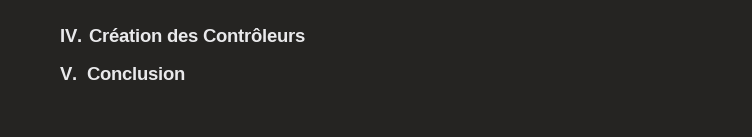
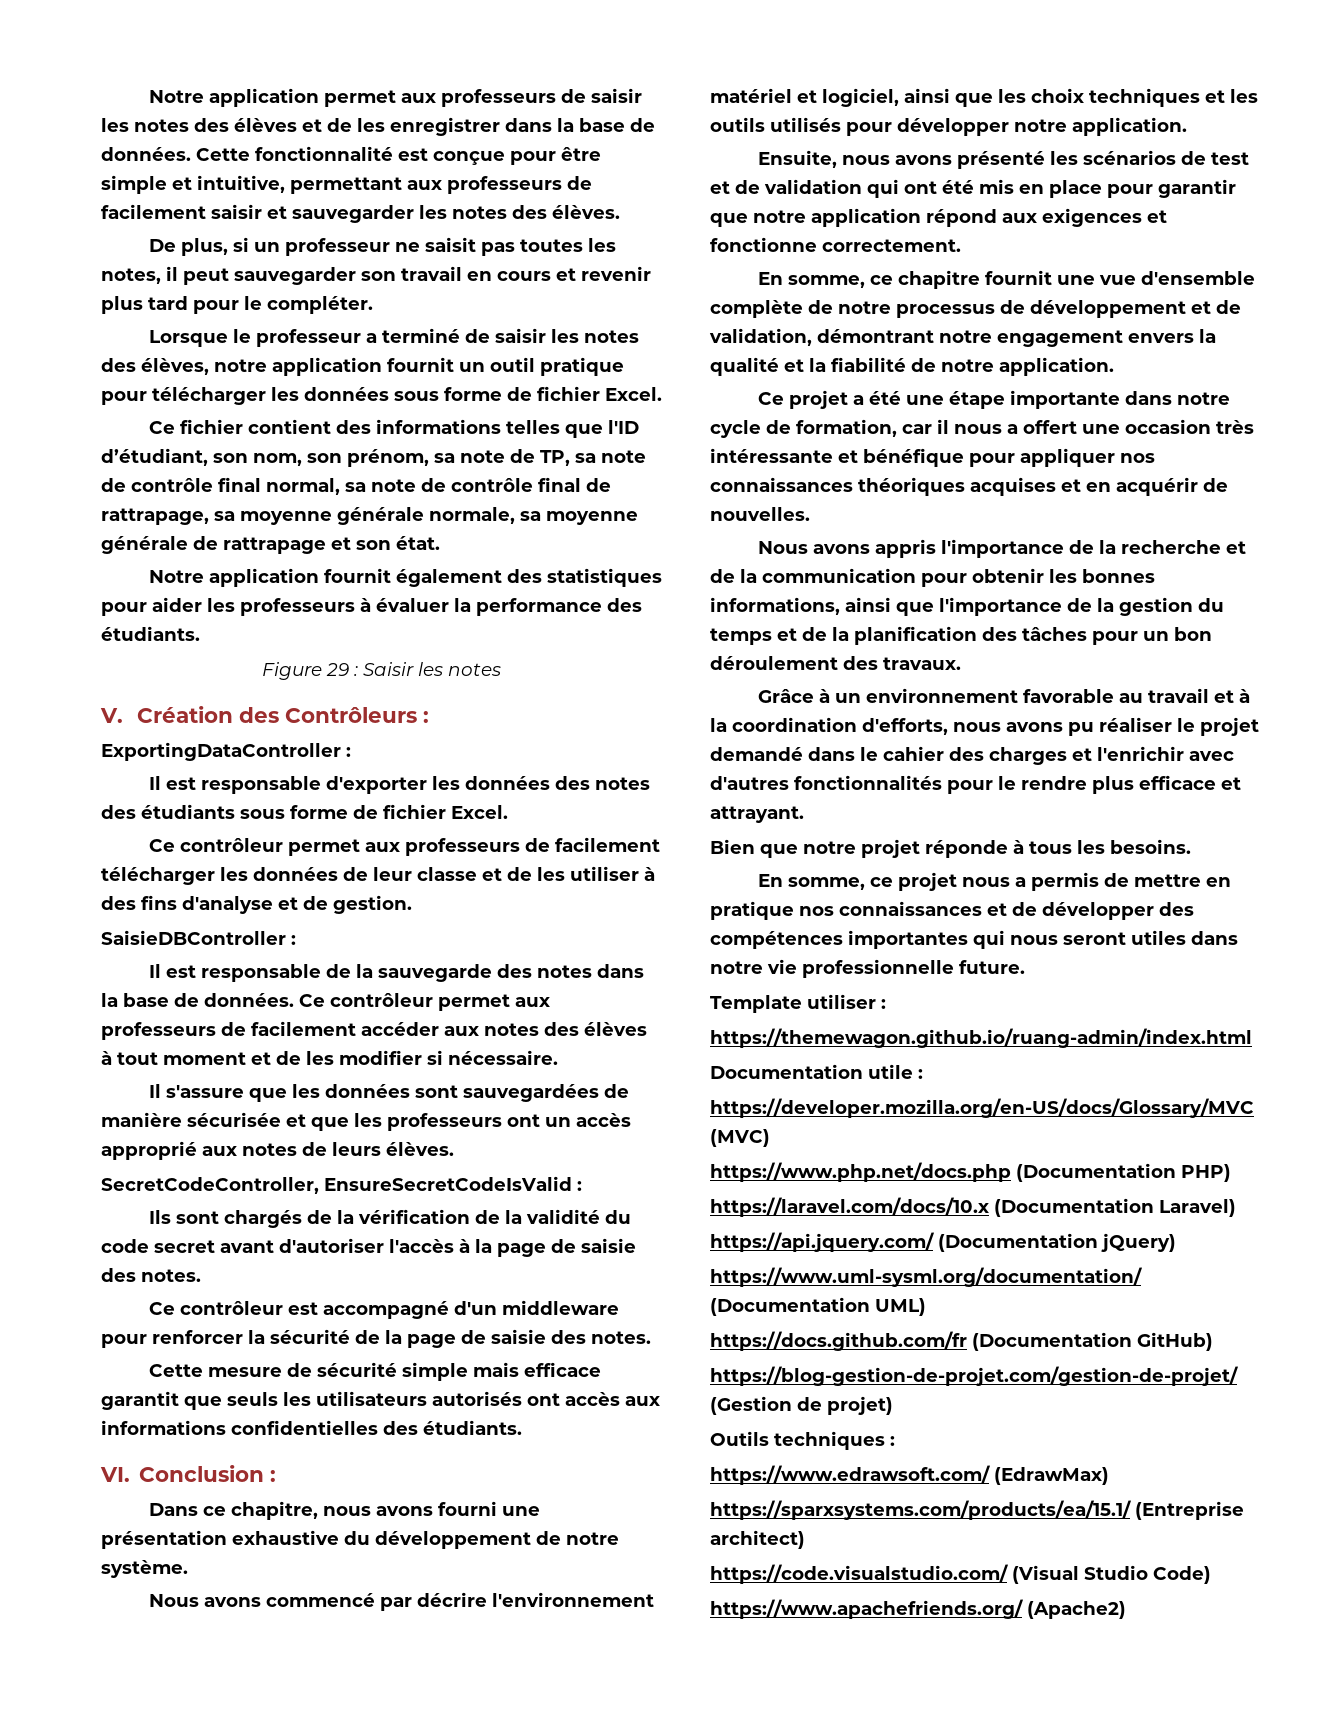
[60,28,306,42] [60,67,185,80] IV. Création des Contrôleurs // V. Conclusion -> [148,88,642,107] [101,117,655,136] [101,146,601,165] [101,175,592,194] [101,204,620,223] [148,237,616,256] [101,266,651,285] [101,296,373,314] [148,328,639,347] [101,357,624,376] [101,386,662,405] [148,419,639,438] [101,448,646,467] [101,477,611,495] [101,507,638,525] [101,536,440,554] [148,568,662,587] [101,597,642,616] [101,626,200,641] [262,662,501,680] [100,706,430,723] [101,742,351,761] [148,776,650,794] [101,804,508,819] [148,837,660,856] [101,866,655,885] [101,895,412,914] [101,930,296,945] [148,964,644,982] [101,993,550,1011] [101,1021,647,1040] [101,1050,558,1065] [148,1084,629,1102] [101,1112,631,1131] [101,1141,454,1160] [101,1176,582,1194] [148,1209,631,1228] [101,1238,636,1257] [101,1268,201,1282] [148,1300,619,1319] [101,1329,651,1348] [148,1362,601,1381] [101,1391,660,1410] [101,1420,522,1435] [100,1465,277,1482] [148,1501,540,1520] [101,1530,619,1549] [101,1560,188,1578] [148,1592,654,1611] [710,88,1258,107] [710,117,1187,136] [757,150,1249,169] [710,179,1236,198] [710,208,1167,227] [710,237,961,252] [757,270,1255,289] [710,300,1241,318] [709,328,1216,347] [710,357,1114,376] [757,390,1230,409] [710,419,1254,438] [710,448,1155,467] [710,477,1228,496] [710,507,810,521] [757,539,1246,558] [710,568,1155,587] [710,597,1224,616] [710,626,1212,645] [710,656,961,670] [757,688,1250,703] [710,717,1259,736] [710,746,1234,765] [710,775,1241,794] [710,806,804,823] [710,839,1191,858] [757,872,1231,891] [710,901,1194,920] [710,930,1238,949] [710,959,1025,978] [710,994,886,1013] [710,1028,1252,1048] [710,1064,923,1079] [710,1098,1254,1118] [710,1129,770,1147] [710,1162,1231,1182] [710,1197,1236,1217] [710,1232,1176,1252] [710,1267,1143,1287] [710,1297,926,1316] [710,1331,1213,1351] [710,1366,1239,1386] [710,1396,893,1415] [710,1431,895,1450] [710,1465,1109,1485] [710,1500,1244,1520] [710,1530,805,1549] [710,1564,1211,1584] [710,1599,1126,1619] Notre application permet aux professeurs de saisir les notes des élèves et de les enregistrer dans la base de données. Cette fonctionnalité est conçue pour être simple et intuitive, permettant aux professeurs de facilement saisir et sauvegarder les notes des élèves. // De plus, si un professeur ne saisit pas toutes les notes, il peut sauvegarder son travail en cours et revenir plus tard pour le compléter. // Lorsque le professeur a terminé de saisir les notes des élèves, notre application fournit un outil pratique pour télécharger les données sous forme de fichier Excel. // Ce fichier contient des informations telles que l'ID d’étudiant, son nom, son prénom, sa note de TP, sa note de contrôle final normal, sa note de contrôle final de rattrapage, sa moyenne générale normale, sa moyenne générale de rattrapage et son état. // Notre application fournit également des statistiques pour aider les professeurs à évaluer la performance des étudiants. // Figure 29 : Saisir les notes // V. Création des Contrôleurs : // ExportingDataController : // Il est responsable d'exporter les données des notes des étudiants sous forme de fichier Excel. // Ce contrôleur permet aux professeurs de facilement télécharger les données de leur classe et de les utiliser à des fins d'analyse et de gestion. // SaisieDBController : // Il est responsable de la sauvegarde des notes dans la base de données. Ce contrôleur permet aux professeurs de facilement accéder aux notes des élèves à tout moment et de les modifier si nécessaire. // Il s'assure que les données sont sauvegardées de manière sécurisée et que les professeurs ont un accès approprié aux notes de leurs élèves. // SecretCodeController, EnsureSecretCodeIsValid : // Ils sont chargés de la vérification de la validité du code secret avant d'autoriser l'accès à la page de saisie des notes. // Ce contrôleur est accompagné d'un middleware pour renforcer la sécurité de la page de saisie des notes. // Cette mesure de sécurité simple mais efficace garantit que seuls les utilisateurs autorisés ont accès aux informations confidentielles des étudiants. // VI. Conclusion : // Dans ce chapitre, nous avons fourni une présentation exhaustive du développement de notre système. // Nous avons commencé par décrire l'environnement matériel et logiciel, ainsi que les choix techniques et les outils utilisés pour développer notre application. // Ensuite, nous avons présenté les scénarios de test et de validation qui ont été mis en place pour garantir que notre application répond aux exigences et fonctionne correctement. // En somme, ce chapitre fournit une vue d'ensemble complète de notre processus de développement et de validation, démontrant notre engagement envers la qualité et la fiabilité de notre application. // Ce projet a été une étape importante dans notre cycle de formation, car il nous a offert une occasion très intéressante et bénéfique pour appliquer nos connaissances théoriques acquises et en acquérir de nouvelles. // Nous avons appris l'importance de la recherche et de la communication pour obtenir les bonnes informations, ainsi que l'importance de la gestion du temps et de la planification des tâches pour un bon déroulement des travaux. // Grâce à un environnement favorable au travail et à la coordination d'efforts, nous avons pu réaliser le projet demandé dans le cahier des charges et l'enrichir avec d'autres fonctionnalités pour le rendre plus efficace et attrayant. // Bien que notre projet réponde à tous les besoins. // En somme, ce projet nous a permis de mettre en pratique nos connaissances et de développer des compétences importantes qui nous seront utiles dans notre vie professionnelle future. // Template utiliser : // https://themewagon.github.io/ruang-admin/index.html // Documentation utile : // https://developer.mozilla.org/en-US/docs/Glossary/MVC (MVC) // https://www.php.net/docs.php (Documentation PHP) // https://laravel.com/docs/10.x (Documentation Laravel) // https://api.jquery.com/ (Documentation jQuery) // https://www.uml-sysml.org/documentation/ (Documentation UML) // https://docs.github.com/fr (Documentation GitHub) // https://blog-gestion-de-projet.com/gestion-de-projet/ (Gestion de projet) // Outils techniques : // https://www.edrawsoft.com/ (EdrawMax) // https://sparxsystems.com/products/ea/15.1/ (Entreprise architect) // https://code.visualstudio.com/ (Visual Studio Code) // https://www.apachefriends.org/ (Apache2)

